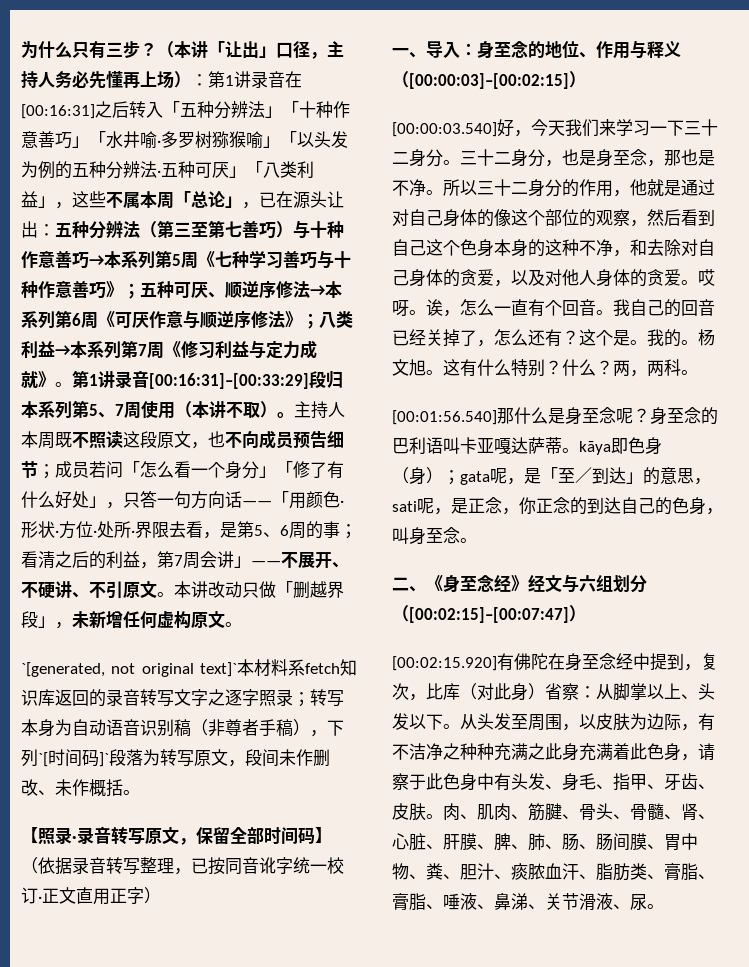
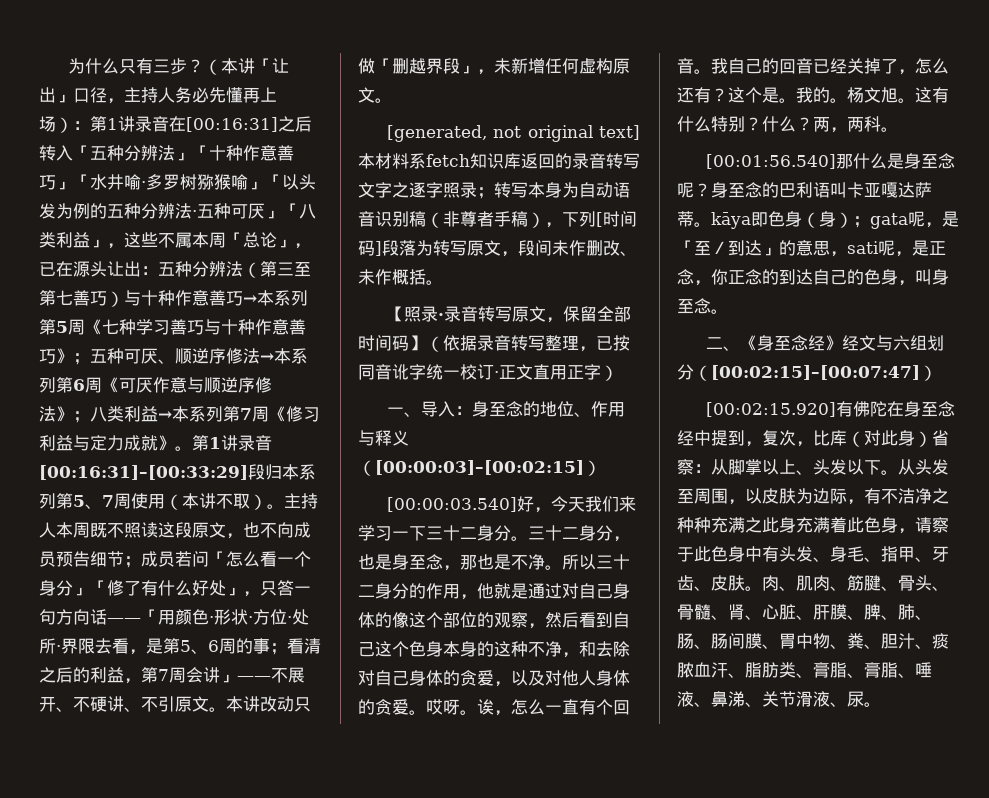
[21,662,105,677] `[generated, -> [386,125,487,142] [generated,
[200,662,238,677] text]` -> [599,125,640,140] text]
[38,749,109,767] `[时间码]` -> [596,211,637,227] [358,240,382,256] [时间码]

